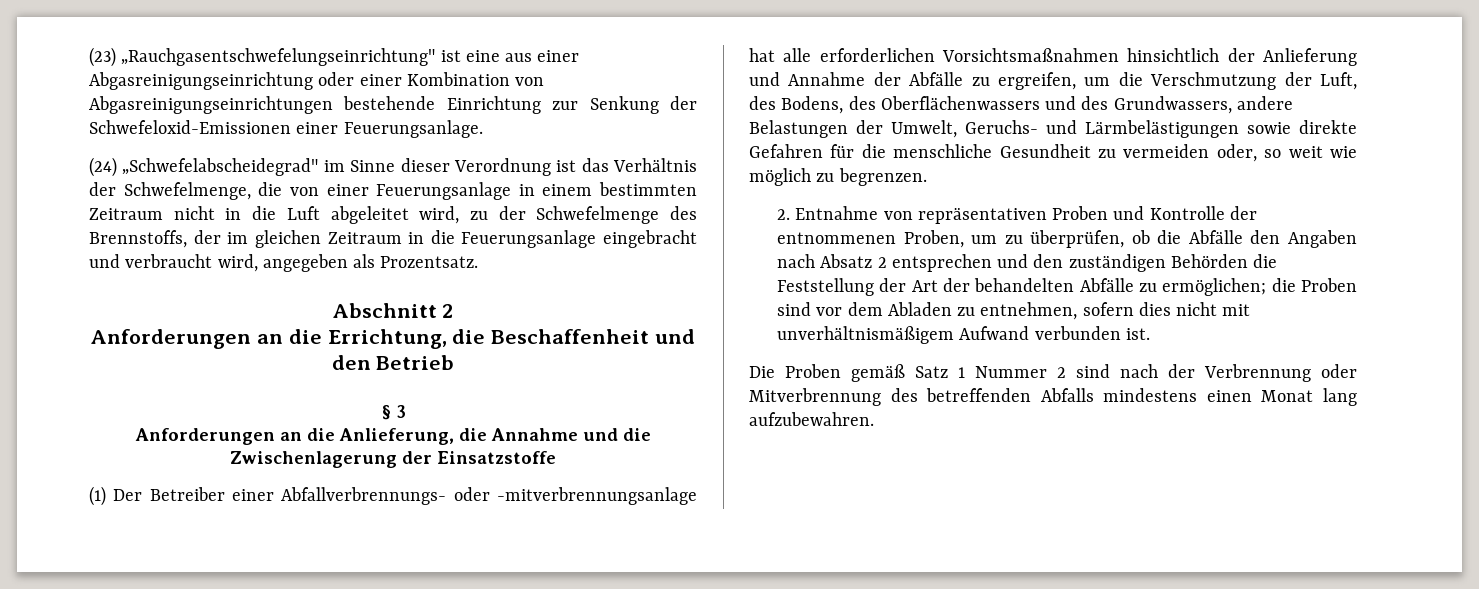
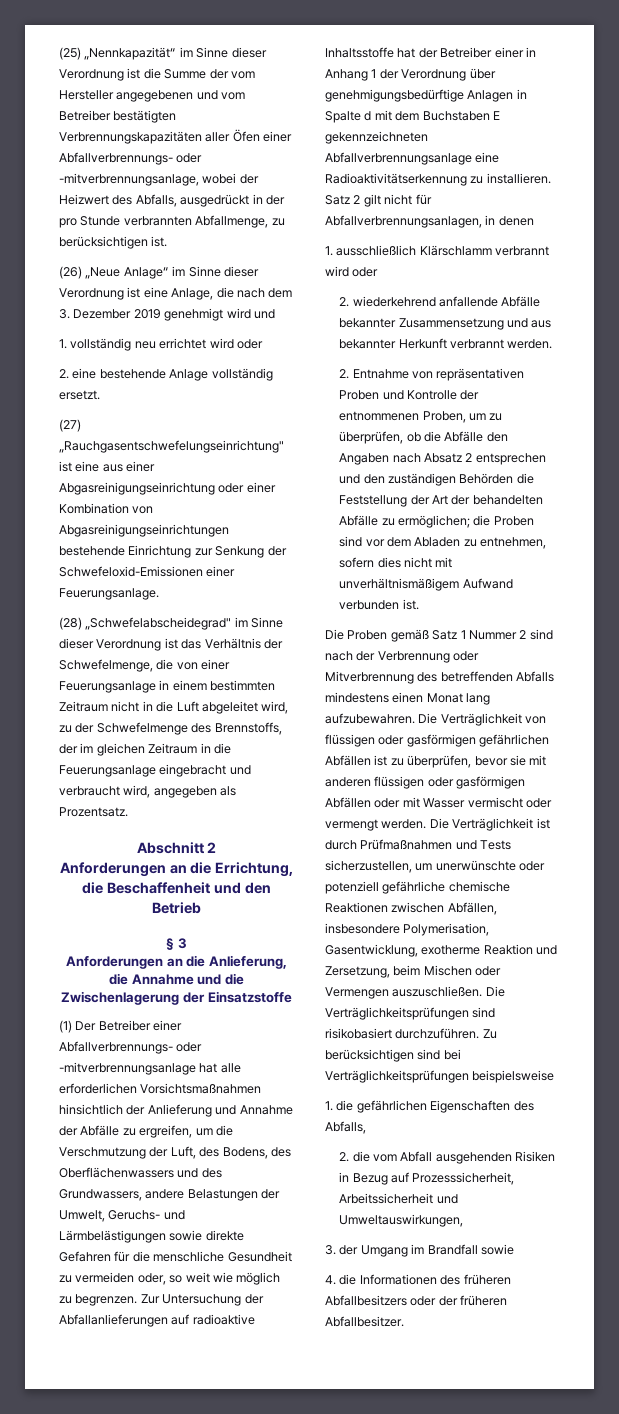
[89,47,116,67] (23) -> [59,47,267,60] [59,68,255,81] [59,90,246,102] [59,110,177,123] [59,129,293,144] [59,152,203,165] [59,173,259,186] [59,194,285,207] [59,215,285,228] [59,236,168,249] [59,266,259,279] [59,287,293,300] [59,308,275,321] [59,338,263,351] [59,368,273,381] [59,390,100,400] [59,419,81,432] (25) „Nennkapazität“ im Sinne dieser Verordnung ist die Summe der vom Hersteller angegebenen und vom Betreiber bestätigten Verbrennungskapazitäten aller Öfen einer Abfallverbrennungs- oder -mitverbrennungsanlage, wobei der Heizwert des Abfalls, ausgedrückt in der pro Stunde verbrannten Abfallmenge, zu berücksichtigen ist. // (26) „Neue Anlage“ im Sinne dieser Verordnung ist eine Anlage, die nach dem 3. Dezember 2019 genehmigt wird und // 1. vollständig neu errichtet wird oder // 2. eine bestehende Anlage vollständig ersetzt. // (27)
[89,157,117,177] (24) -> [59,617,82,630] (28)
(927, 177) none -> [140,1294,264,1306] [59,1314,255,1327] [325,47,536,58] [325,68,496,81] [325,89,527,102] [325,110,500,123] [325,131,428,144] [325,152,500,165] [325,173,551,186] [325,194,432,207] [325,215,534,228] [325,245,550,256] [325,266,379,277] [339,296,541,307] [339,318,552,330] [339,338,553,349] Zur Untersuchung der Abfallanlieferungen auf radioaktive Inhaltsstoffe hat der Betreiber einer in Anhang 1 der Verordnung über genehmigungsbedürftige Anlagen in Spalte d mit dem Buchstaben E gekennzeichneten Abfallverbrennungsanlage eine Radioaktivitätserkennung zu installieren. Satz 2 gilt nicht für Abfallverbrennungsanlagen, in denen // 1. ausschließlich Klärschlamm verbrannt wird oder // 2. wiederkehrend anfallende Abfälle bekannter Zusammensetzung und aus bekannter Herkunft verbrannt werden.
(874, 419) none -> [418,713,547,726] [325,734,550,747] [325,755,547,768] [325,776,526,789] [325,797,552,808] [325,818,550,831] [325,839,512,850] [325,860,546,873] [325,881,510,894] [325,902,497,915] [325,923,490,936] [325,944,558,957] [325,965,502,978] [325,986,505,999] [325,1007,496,1020] [325,1028,497,1039] [325,1049,461,1062] [325,1070,555,1083] [325,1100,534,1113] [325,1121,366,1134] [339,1151,556,1164] [339,1172,515,1185] [339,1193,458,1204] [339,1214,464,1227] [325,1244,514,1257] [325,1274,511,1285] [325,1295,508,1306] [325,1316,404,1327] Die Verträglichkeit von flüssigen oder gasförmigen gefährlichen Abfällen ist zu überprüfen, bevor sie mit anderen flüssigen oder gasförmigen Abfällen oder mit Wasser vermischt oder vermengt werden. Die Verträglichkeit ist durch Prüfmaßnahmen und Tests sicherzustellen, um unerwünschte oder potenziell gefährliche chemische Reaktionen zwischen Abfällen, insbesondere Polymerisation, Gasentwicklung, exotherme Reaktion und Zersetzung, beim Mischen oder Vermengen auszuschließen. Die Verträglichkeitsprüfungen sind risikobasiert durchzuführen. Zu berücksichtigen sind bei Verträglichkeitsprüfungen beispielsweise // 1. die gefährlichen Eigenschaften des Abfalls, // 2. die vom Abfall ausgehenden Risiken in Bezug auf Prozesssicherheit, Arbeitssicherheit und Umweltauswirkungen, // 3. der Umgang im Brandfall sowie // 4. die Informationen des früheren Abfallbesitzers oder der früheren Abfallbesitzer.

